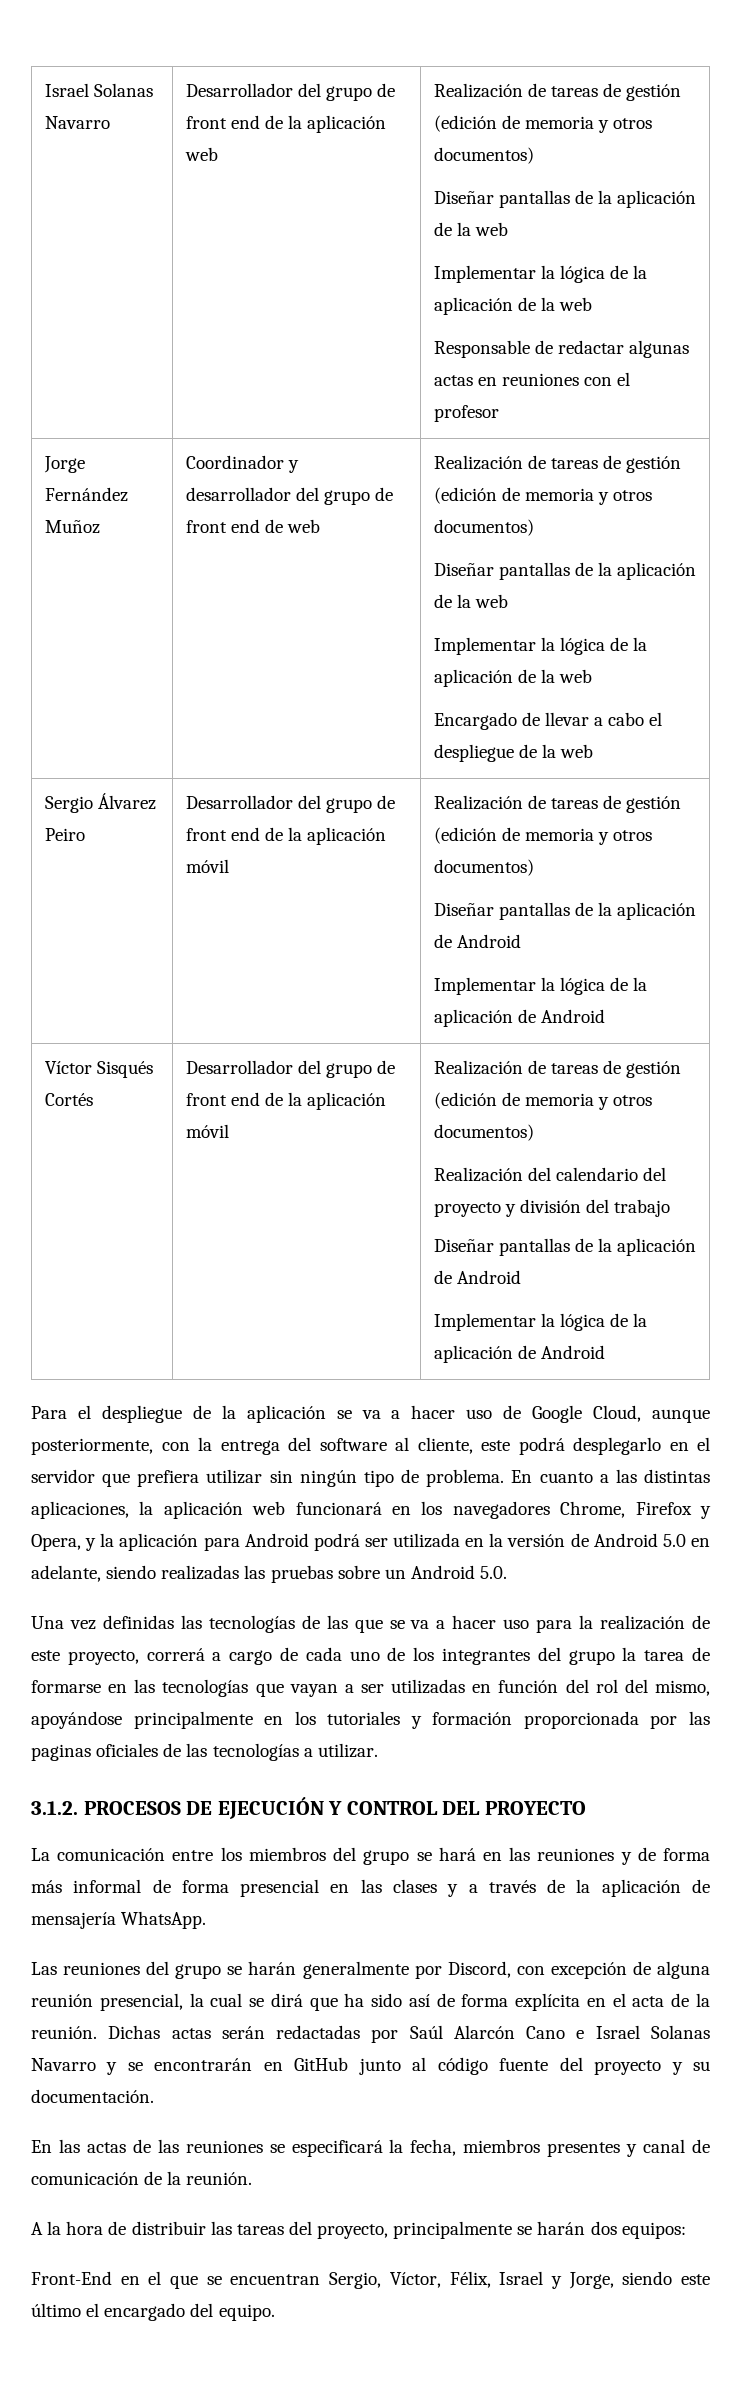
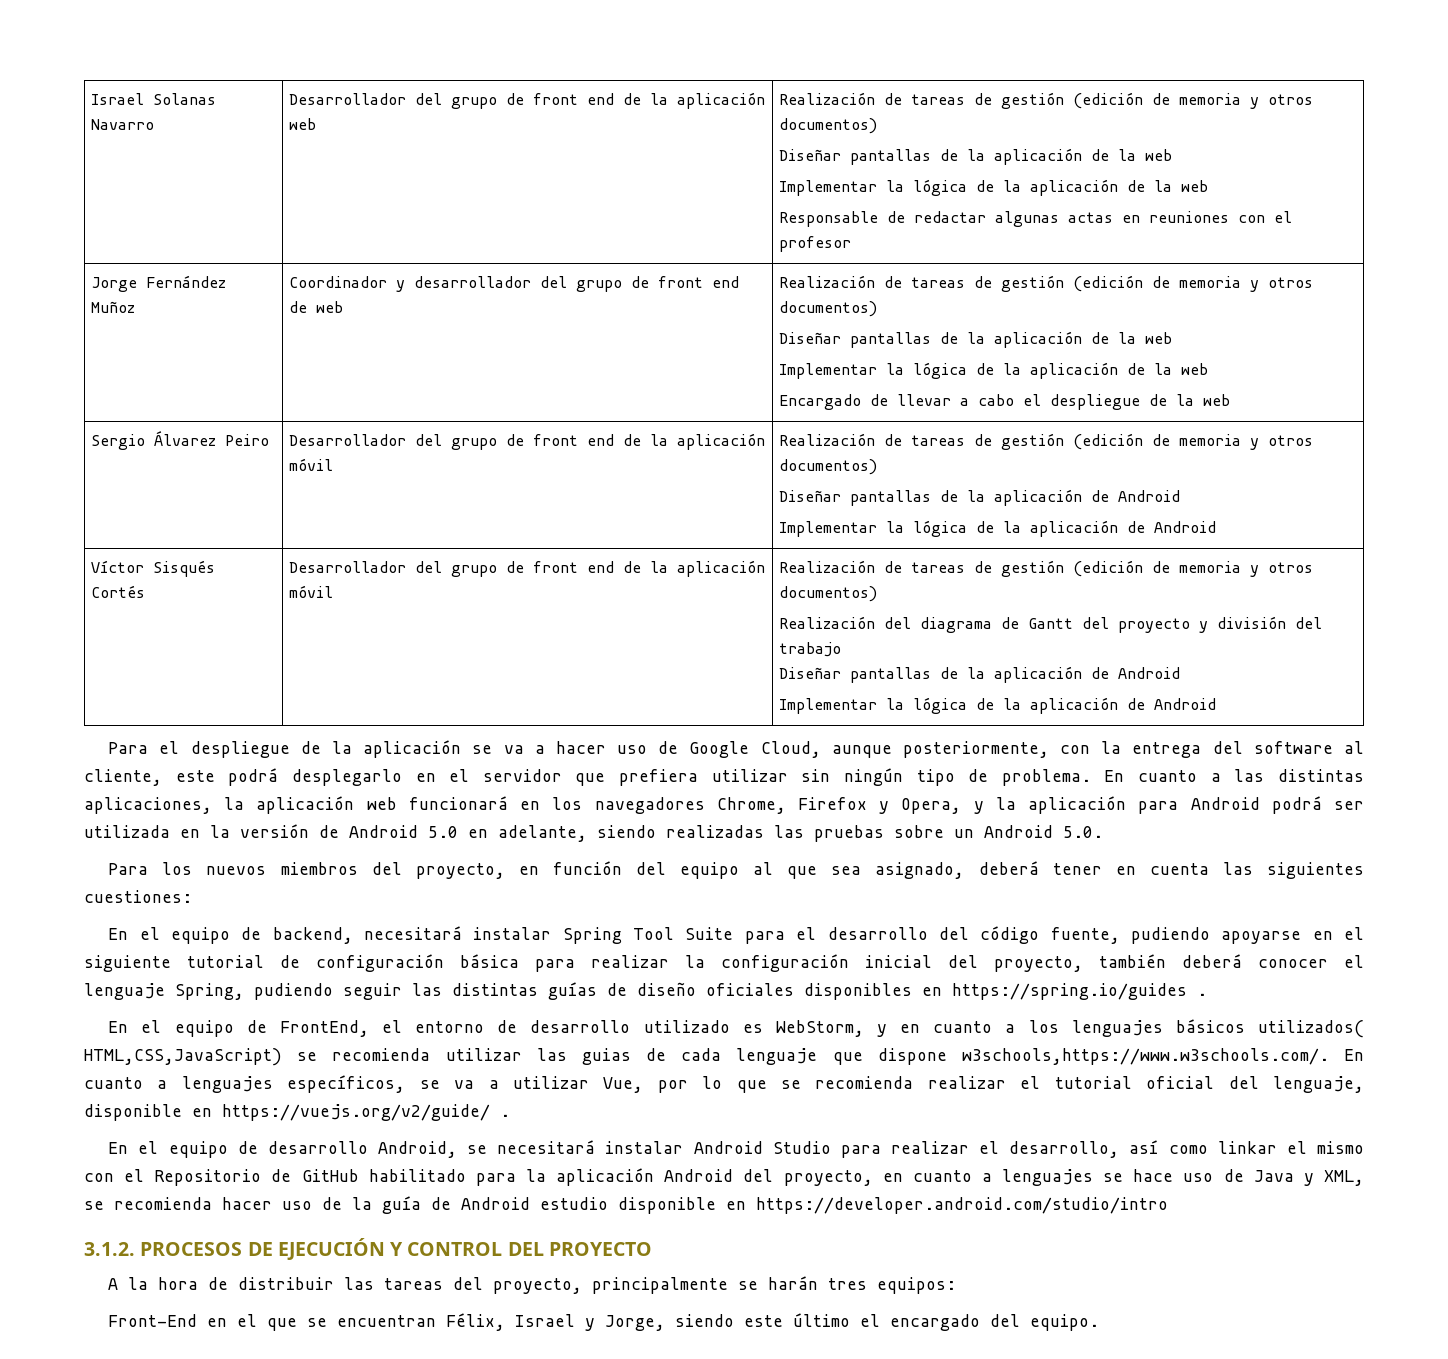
[555,1167,638,1181] calendario -> [920,617,1074,633] diagrama de Gantt
[31,1615,710,1633] [31,1647,710,1665] [31,1679,710,1697] [31,1711,710,1729] [31,1743,378,1761] Una vez definidas las tecnologías de las que se va a hacer uso para la realización de este proyecto, correrá a cargo de cada uno de los integrantes del grupo la tarea de formarse en las tecnologías que vayan a ser utilizadas en función del rol del mismo, apoyándose principalmente en los tutoriales y formación proporcionada por las paginas oficiales de las tecnologías a utilizar. -> [108,861,1364,879] [84,890,192,903] [108,926,1365,944] [84,954,1364,972] [84,982,1207,1000] [108,1019,1364,1038] [84,1048,1364,1066] [84,1075,1365,1093] [84,1104,510,1121] [108,1140,1364,1158] [84,1168,1365,1186] [84,1196,1168,1214] Para los nuevos miembros del proyecto, en función del equipo al que sea asignado, deberá tener en cuenta las siguientes cuestiones: // En el equipo de backend, necesitará instalar Spring Tool Suite para el desarrollo del código fuente, pudiendo apoyarse en el siguiente tutorial de configuración básica para realizar la configuración inicial del proyecto, también deberá conocer el lenguaje Spring, pudiendo seguir las distintas guías de diseño oficiales disponibles en https://spring.io/guides . // En el equipo de FrontEnd, el entorno de desarrollo utilizado es WebStorm, y en cuanto a los lenguajes básicos utilizados( HTML,CSS,JavaScript) se recomienda utilizar las guias de cada lenguaje que dispone w3schools,https://www.w3schools.com/. En cuanto a lenguajes específicos, se va a utilizar Vue, por lo que se recomienda realizar el tutorial oficial del lenguaje, disponible en https://vuejs.org/v2/guide/ . // En el equipo de desarrollo Android, se necesitará instalar Android Studio para realizar el desarrollo, así como linkar el mismo con el Repositorio de GitHub habilitado para la aplicación Android del proyecto, en cuanto a lenguajes se hace uso de Java y XML, se recomienda hacer uso de la guía de Android estudio disponible en https://developer.android.com/studio/intro
[31,1847,710,1865] [31,1879,711,1897] [31,1911,207,1929] [31,1961,711,1979] [31,1993,710,2011] [31,2025,710,2043] [31,2057,710,2075] [31,2089,154,2103] [31,2139,711,2157] [31,2171,253,2185] // La comunicación entre los miembros del grupo se hará en las reuniones y de forma más informal de forma presencial en las clases y a través de la aplicación de mensajería WhatsApp. // Las reuniones del grupo se harán generalmente por Discord, con excepción de alguna reunión presencial, la cual se dirá que ha sido así de forma explícita en el acta de la reunión. Dichas actas serán redactadas por Saúl Alarcón Cano e Israel Solanas Navarro y se encontrarán en GitHub junto al código fuente del proyecto y su documentación. // En las actas de las reuniones se especificará la fecha, miembros presentes y canal de comunicación de la reunión. -> (652, 1249) none
[590,2221,617,2235] dos -> [828,1278,868,1290] tres
[329,2272,441,2289] Sergio, Víctor, -> (437, 1321) none

